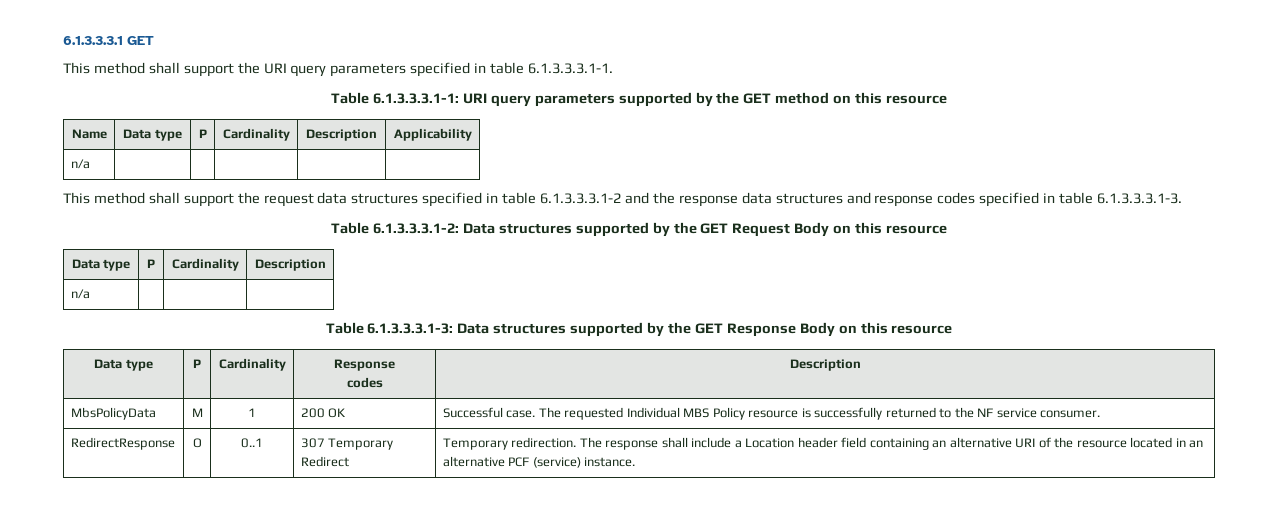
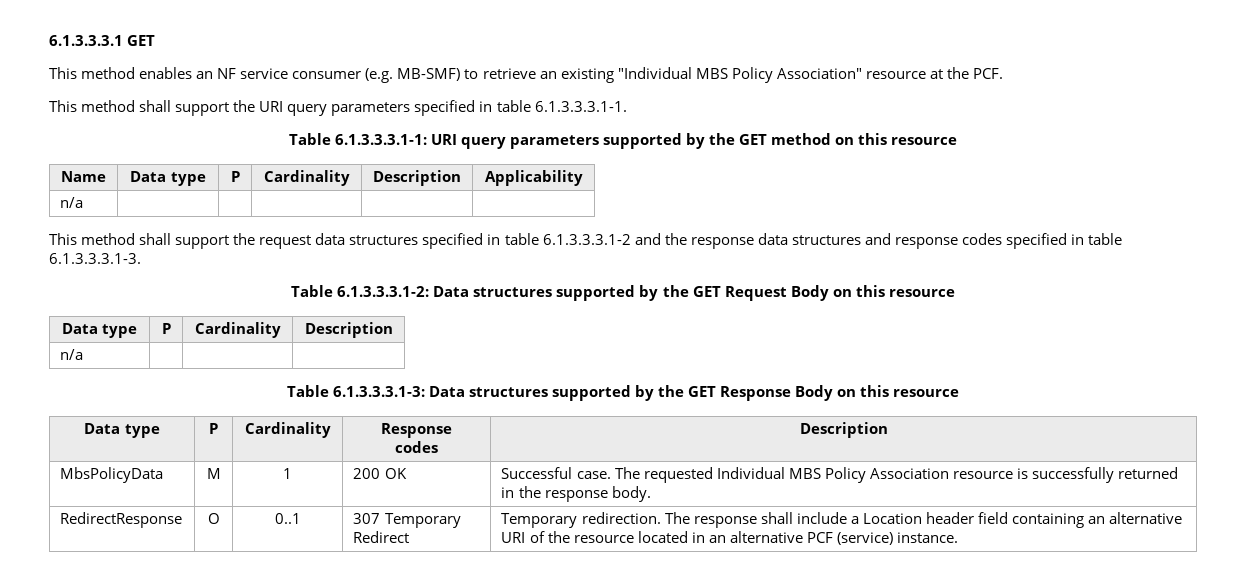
(154, 40) none -> [49,67,1003,83] // This method enables an NF service consumer (e.g. MB-SMF) to retrieve an existing "Individual MBS Policy Association" resource at the PCF.
(745, 413) none -> [869,468,949,479] Association
[939,407,1101,418] to the NF service consumer. -> [501,486,651,502] in the response body.

